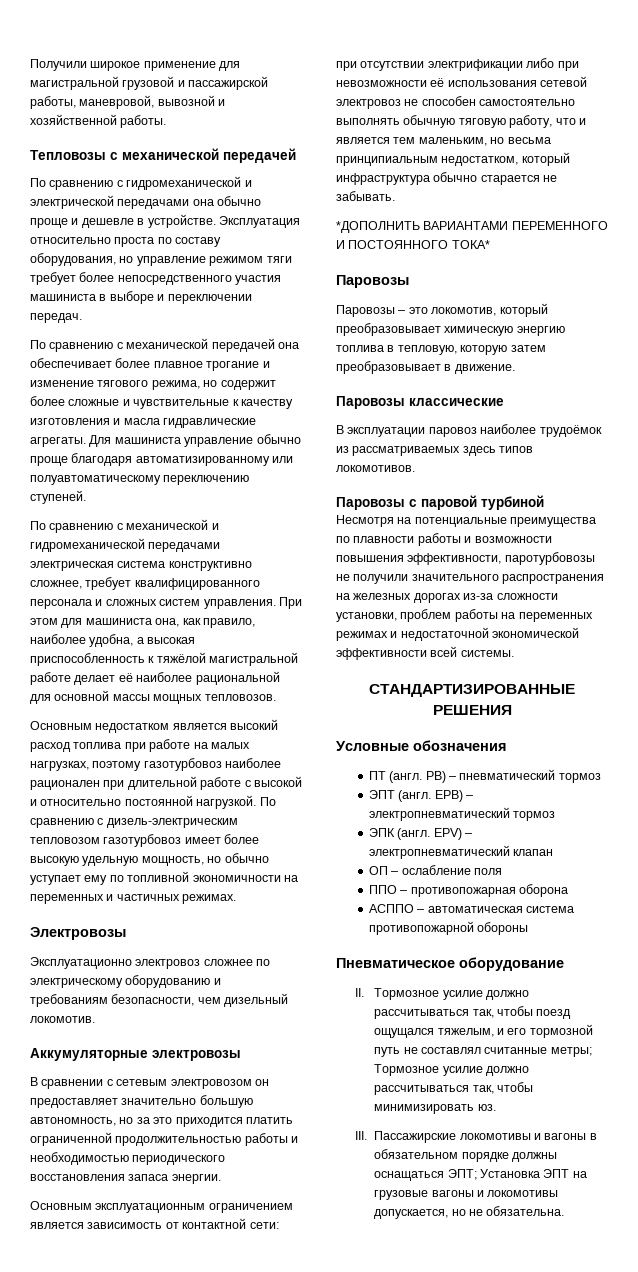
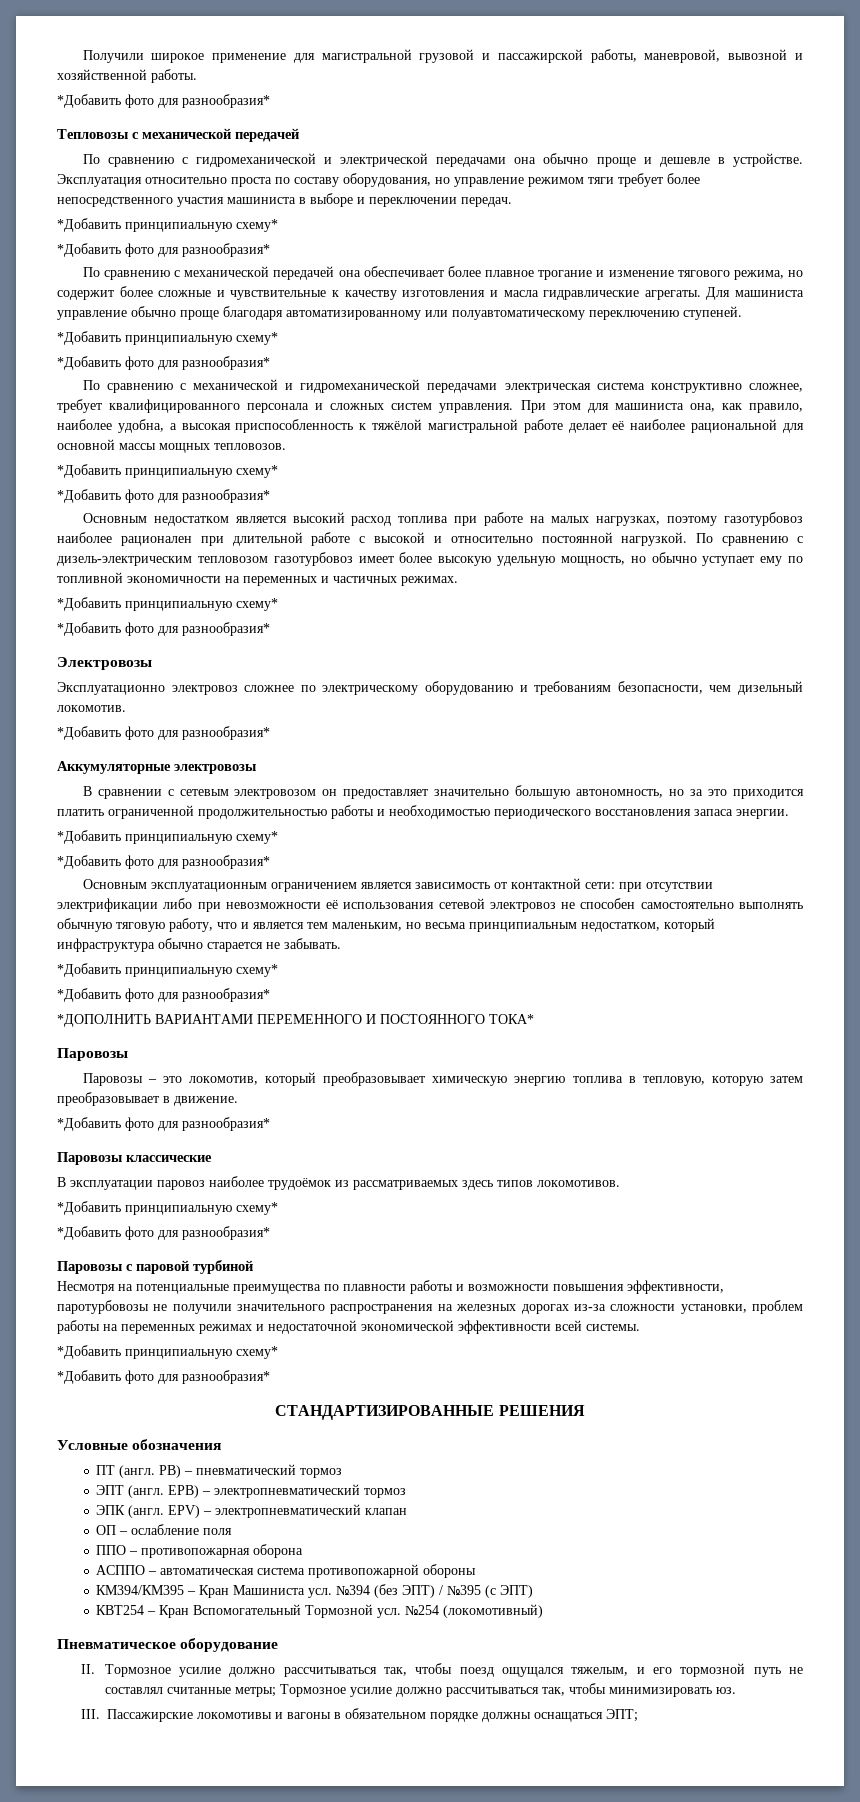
(167, 121) none -> [57,94,270,108] // *Добавить фото для разнообразия*
(82, 318) none -> [57,218,278,232] [57,243,270,257] // *Добавить принципиальную схему* // *Добавить фото для разнообразия*
(86, 497) none -> [57,331,278,345] [57,356,270,370] // *Добавить принципиальную схему* // *Добавить фото для разнообразия*
(276, 697) none -> [57,464,278,478] [57,489,270,503] // *Добавить принципиальную схему* // *Добавить фото для разнообразия*
(237, 899) none -> [57,597,278,611] [57,622,270,636] // *Добавить принципиальную схему* // *Добавить фото для разнообразия*
(95, 1019) none -> [57,726,270,740] // *Добавить фото для разнообразия*
(221, 1179) none -> [57,830,278,844] [57,855,270,869] // *Добавить принципиальную схему* // *Добавить фото для разнообразия*
(395, 196) none -> [57,963,278,977] [57,988,270,1002] // *Добавить принципиальную схему* // *Добавить фото для разнообразия*
(515, 369) none -> [57,1117,270,1131] // *Добавить фото для разнообразия*
(415, 468) none -> [57,1201,278,1215] [57,1226,270,1240] // *Добавить принципиальную схему* // *Добавить фото для разнообразия*
(514, 653) none -> [57,1345,278,1359] [57,1370,270,1384] // *Добавить принципиальную схему* // *Добавить фото для разнообразия*
(529, 928) none -> [96,1584,534,1598] [96,1604,544,1618] // КМ394/КМ395 – Кран Машиниста усл. №394 (без ЭПТ) / №395 (с ЭПТ) // КВТ254 – Кран Вспомогательный Тормозной усл. №254 (локомотивный)
[480,1169,587,1178] [374,1190,559,1200] [374,1206,565,1219] Установка ЭПТ на грузовые вагоны и локомотивы допускается, но не обязательна. -> (638, 1715) none

